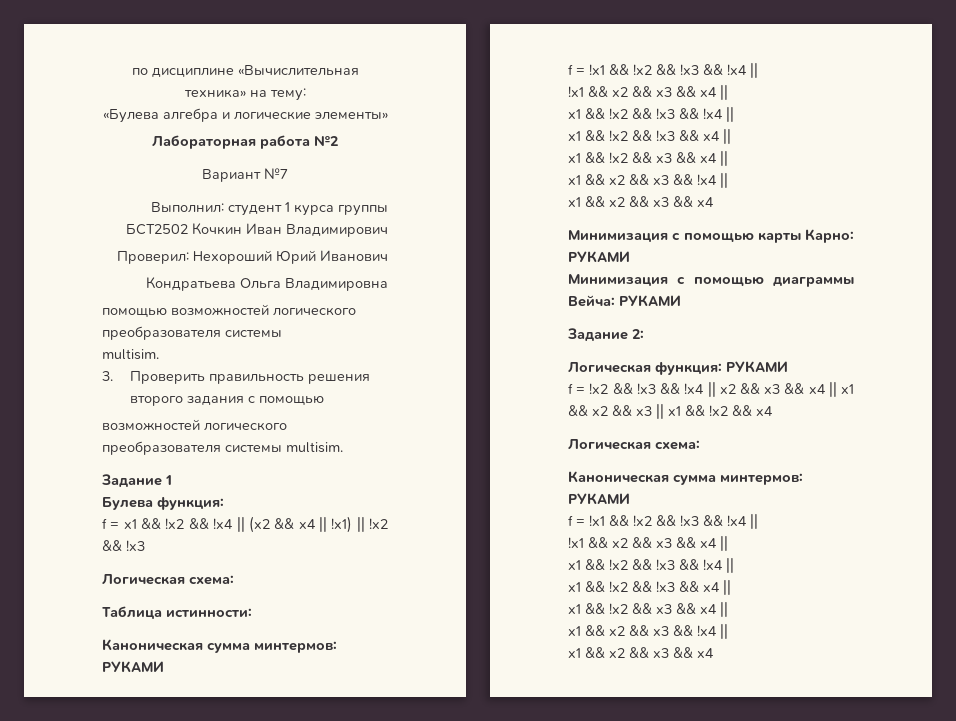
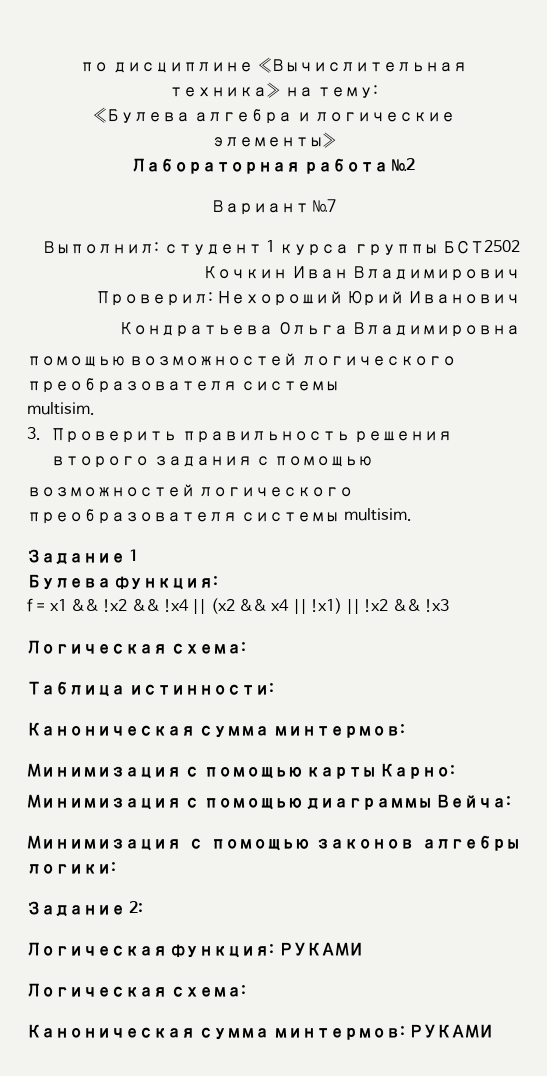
[102,661,164,673] [568,62,758,78] [568,84,728,100] [568,106,734,122] [568,128,731,144] [568,150,728,166] [568,172,728,188] [568,196,714,207] РУКАМИ // f = !x1 && !x2 && !x3 && !x4 || // !x1 && x2 && x3 && x4 || // x1 && !x2 && !x3 && !x4 || // x1 && !x2 && !x3 && x4 || // x1 && !x2 && x3 && x4 || // x1 && x2 && x3 && !x4 || // x1 && x2 && x3 && x4 -> (405, 731) none
[568,251,630,263] РУКАМИ -> (456, 771) none
[619,295,681,307] РУКАМИ -> [27,835,520,851] [27,862,116,874] // Минимизация с помощью законов алгебры логики:
[568,381,854,397] [568,403,773,419] // f = !x2 && !x3 && !x4 || x2 && x3 && x4 || x1 && x2 && x3 || x1 && !x2 && x4 -> (363, 949) none
[568,513,758,529] [568,535,728,551] [568,557,734,573] [568,579,731,595] [568,601,728,617] [568,623,728,639] [568,647,714,658] // f = !x1 && !x2 && !x3 && !x4 || // !x1 && x2 && x3 && x4 || // x1 && !x2 && !x3 && !x4 || // x1 && !x2 && !x3 && x4 || // x1 && !x2 && x3 && x4 || // x1 && x2 && x3 && !x4 || // x1 && x2 && x3 && x4 -> (493, 1031) none

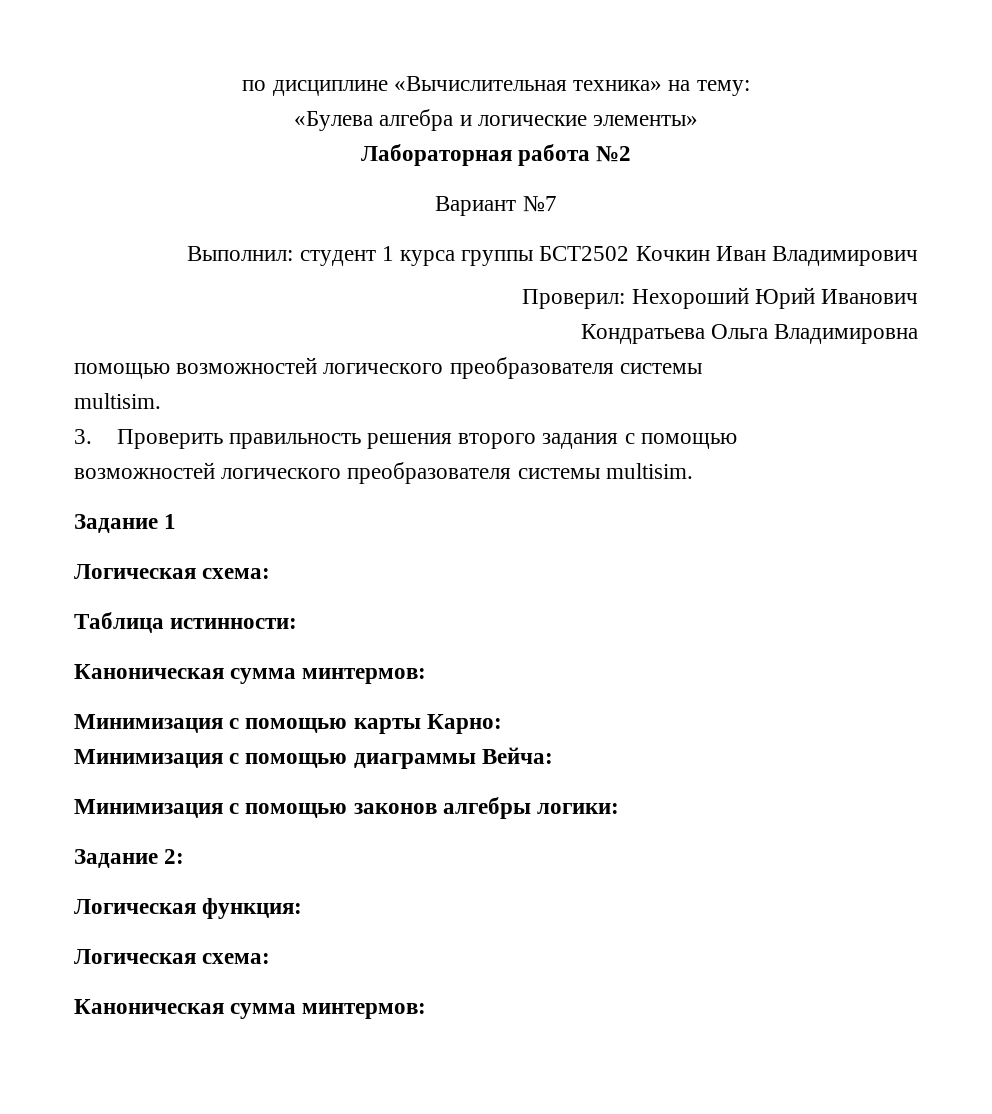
[27,574,219,590] [27,598,450,614] // Булева функция: // f = x1 && !x2 && !x4 || (x2 && x4 || !x1) || !x2 && !x3 -> (177, 521) none
[278,942,363,956] РУКАМИ -> (303, 908) none
[408,1024,493,1038] РУКАМИ -> (427, 1011) none

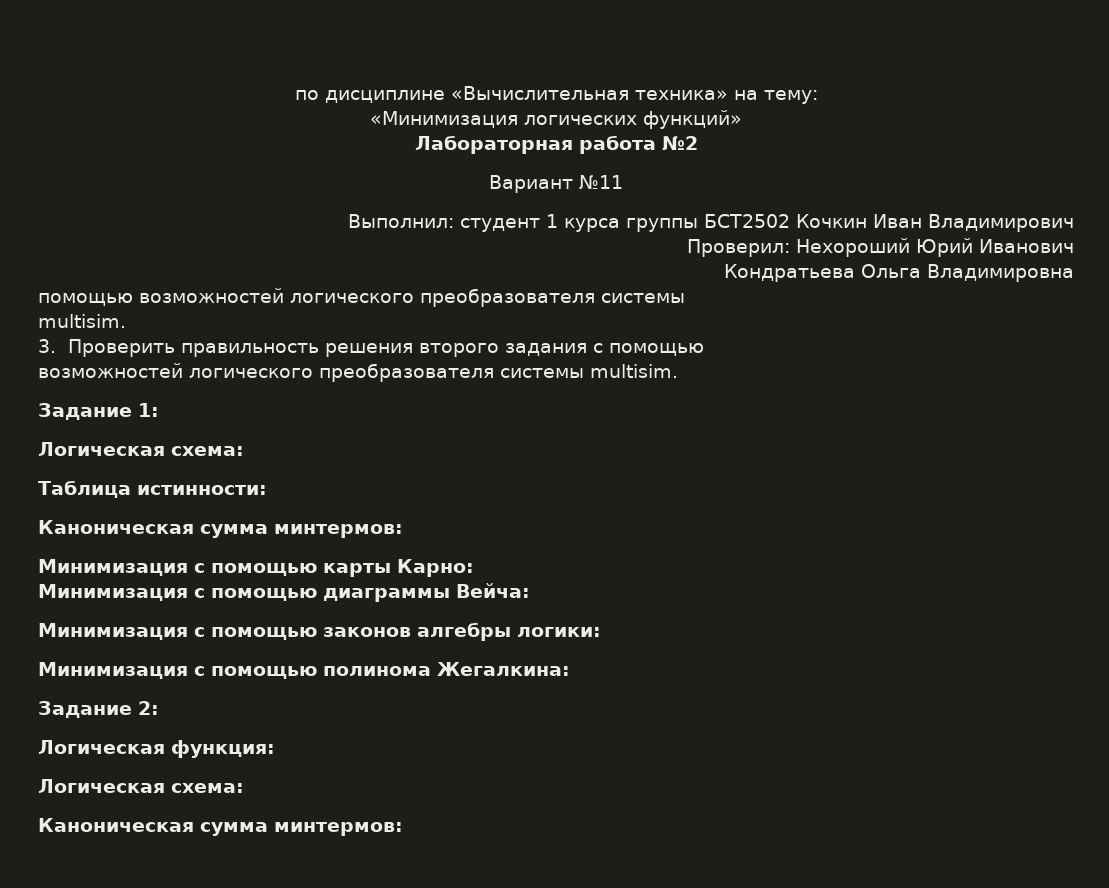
[294,109,698,131] «Булева алгебра и логические элементы» -> [370,110,742,129] «Минимизация логических функций»
[522,196,557,212] №7 -> [579,175,623,189] №11
[164,514,177,529] 1 -> [138,403,159,417] 1:
(620, 808) none -> [38,662,570,679] // Минимизация с помощью полинома Жегалкина:

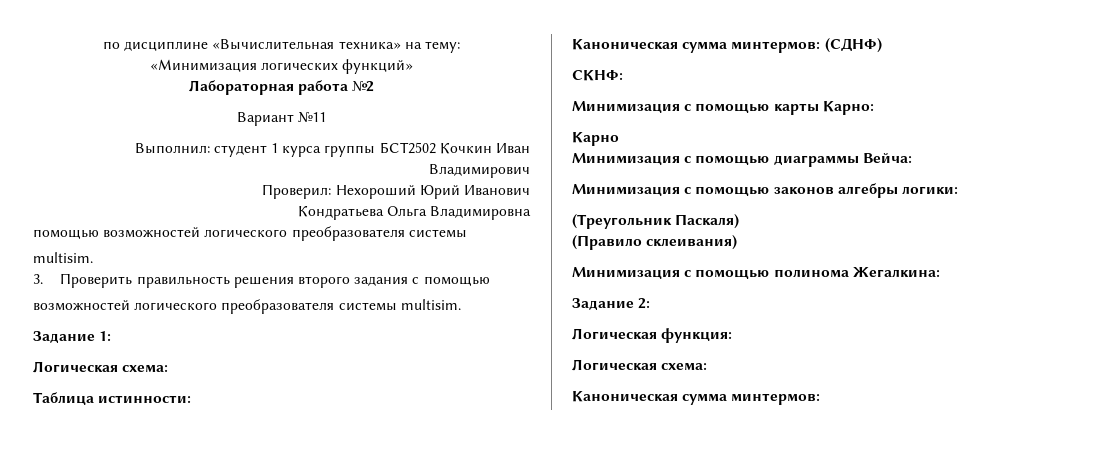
(403, 531) none -> [824,38,882,53] [572,70,623,81] (СДНФ) // СКНФ:
(474, 568) none -> [572,132,619,146] // Карно
(601, 632) none -> [572,214,740,229] [572,235,738,250] // (Треугольник Паскаля) // (Правило склеивания)

